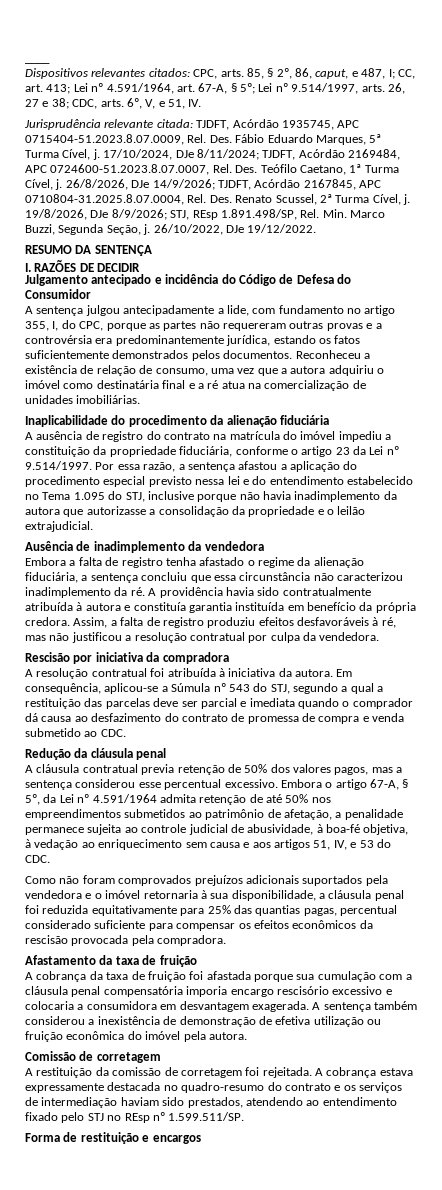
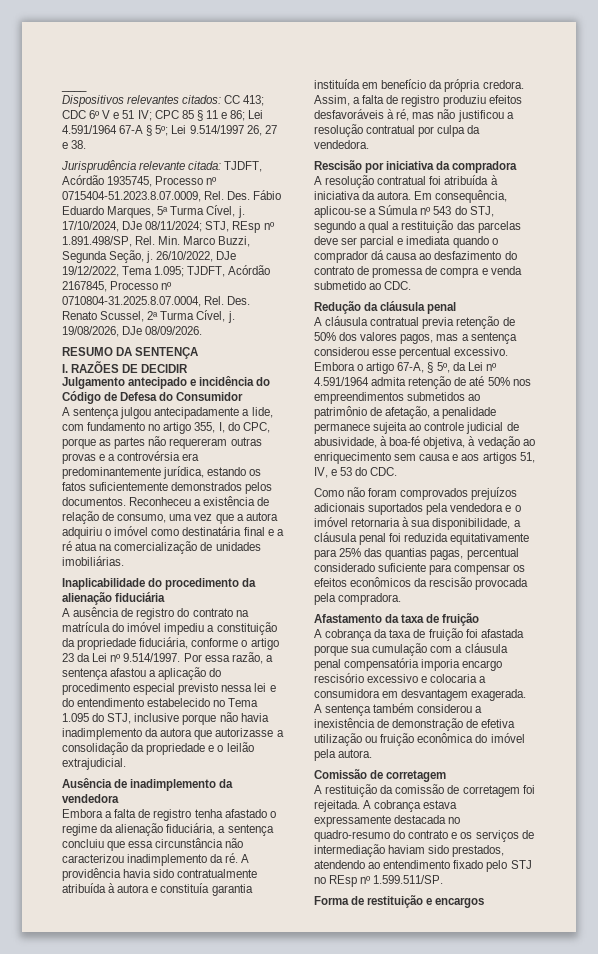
[193,68,415,79] [25,83,405,94] [25,98,202,109] CPC, arts. 85, § 2º, 86, caput, e 487, I; CC, art. 413; Lei nº 4.591/1964, art. 67-A, § 5º; Lei nº 9.514/1997, arts. 26, 27 e 38; CDC, arts. 6º, V, e 51, IV. -> [224,95,265,106] [62,110,264,121] [62,125,277,136] [62,140,87,149] CC 413; CDC 6º V e 51 IV; CPC 85 § 11 e 86; Lei 4.591/1964 67-A § 5º; Lei 9.514/1997 26, 27 e 38.
[337,120,360,128] APC -> [155,176,218,185] Processo nº
[196,149,400,160] [25,164,399,175] [25,179,381,190] [25,194,410,205] [25,209,167,220] 8/11/2024; TJDFT, Acórdão 2169484, APC 0724600-51.2023.8.07.0007, Rel. Des. Teófilo Caetano, 1ª Turma Cível, j. 26/8/2026, DJe 14/9/2026; TJDFT, Acórdão 2167845, APC 0710804-31.2025.8.07.0004, Rel. Des. Renato Scussel, 2ª Turma Cível, j. 19/8/2026, DJe 8/9/2026; -> [145,221,203,232] 08/11/2024;
(218, 215) none -> [263,222,275,230] nº
[247,224,317,233] 19/12/2022. -> [62,265,271,277] [62,281,173,292] [62,296,251,307] [62,310,235,323] [62,326,203,337] 19/12/2022, Tema 1.095; TJDFT, Acórdão 2167845, Processo nº 0710804-31.2025.8.07.0004, Rel. Des. Renato Scussel, 2ª Turma Cível, j. 19/08/2026, DJe 08/09/2026.

